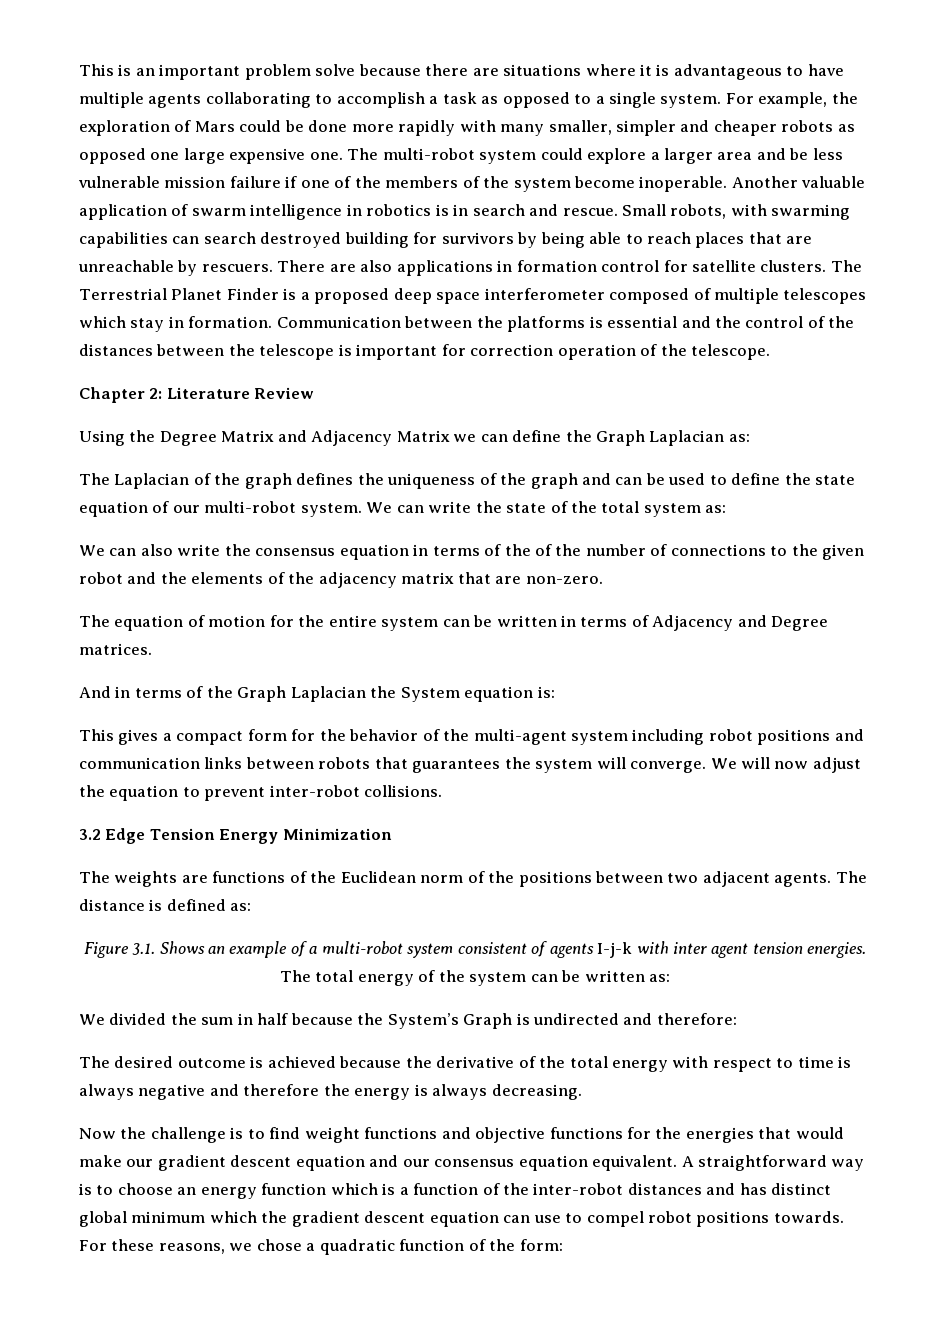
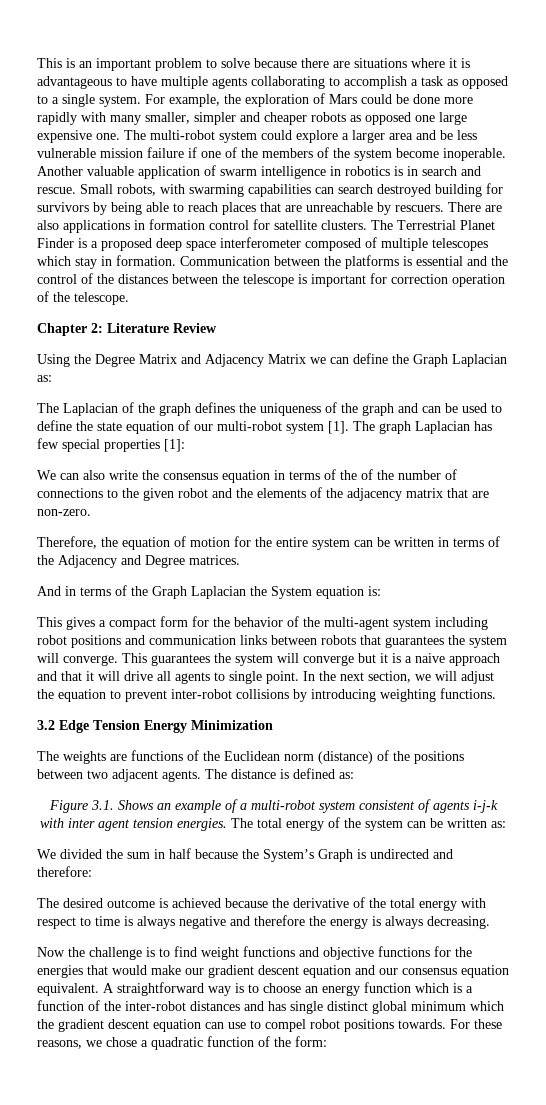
(311, 72) none -> [206,59,217,68] to
[300,501,727,517] system. We can write the state of the total system as: -> [286,421,492,434] [37,438,185,452] system [1]. The graph Laplacian has few special properties [1]:
[79,615,110,627] The -> [37,536,118,549] Therefore, the
(649, 621) none -> [37,555,54,565] the
[710,757,809,769] We will now -> [122,653,500,666] [37,671,457,684] This guarantees the system will converge but it is a naive approach and that it will drive all agents to single point. In the next section, we will
[364,785,443,797] collisions. -> [236,688,496,702] collisions by introducing weighting functions.
(464, 879) none -> [318,751,373,764] (distance)
[597,942,633,958] I-j-k -> [472,800,498,813] i-j-k
(767, 1189) none -> [290,1001,323,1014] single

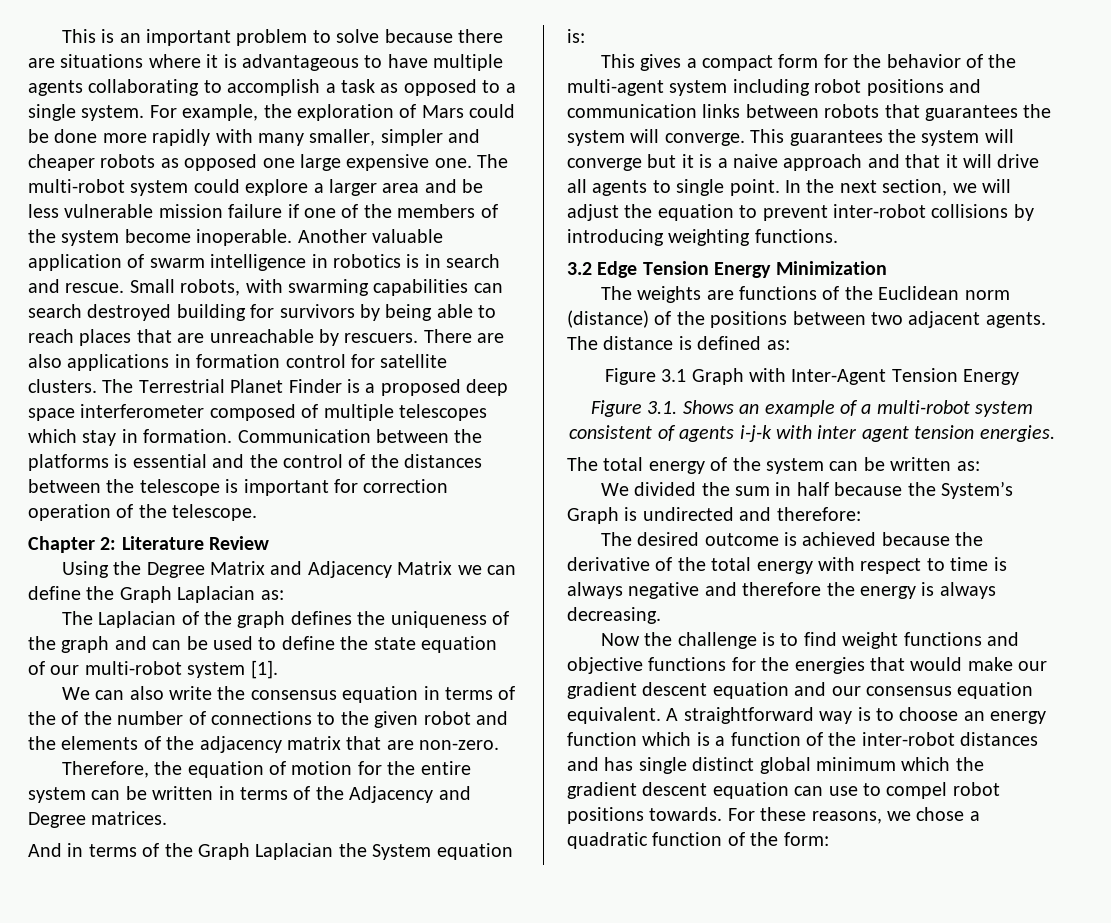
[353,421,492,434] [37,438,185,452] The graph Laplacian has few special properties [1]: -> (278, 669) none
(354, 775) none -> [604,368,1020,385] // Figure 3.1 Graph with Inter-Agent Tension Energy
(227, 824) none -> (1055, 433) //

